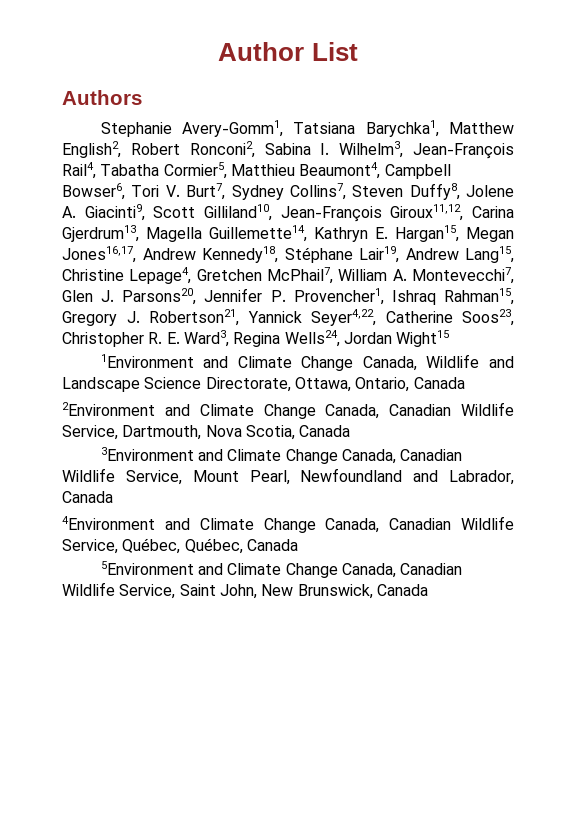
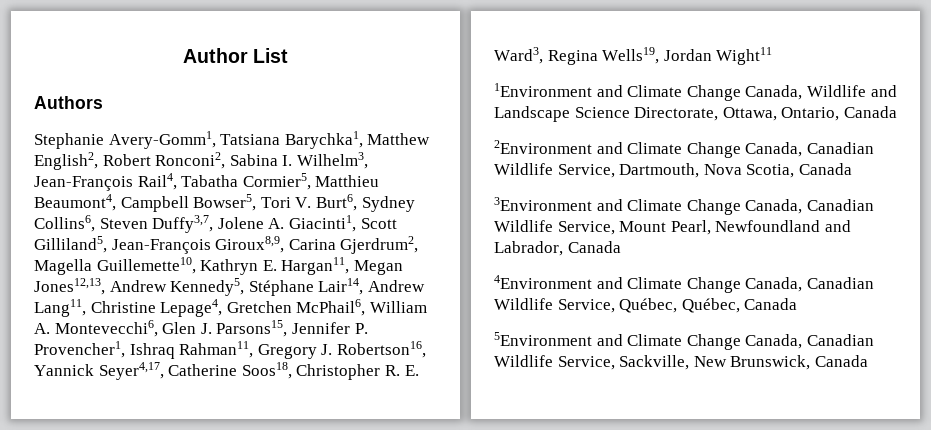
[62,183,125,200] Bowser6, -> [193,194,257,211] Bowser5,
[186,183,514,200] [62,204,515,222] [62,225,514,242] [62,246,514,263] Burt7, Sydney Collins7, Steven Duffy8, Jolene A. Giacinti9, Scott Gilliland10, Jean-François Giroux11,12, Carina Gjerdrum13, Magella Guillemette14, Kathryn E. Hargan15, Megan Jones16,17, Andrew Kennedy18, Stéphane Lair19, Andrew Lang15, -> [315,194,415,212] [34,215,397,233] [34,236,419,254] [34,257,403,275] [34,278,425,296] [34,299,86,317] Burt6, Sydney Collins6, Steven Duffy3,7, Jolene A. Giacinti1, Scott Gilliland5, Jean-François Giroux8,9, Carina Gjerdrum2, Magella Guillemette10, Kathryn E. Hargan11, Megan Jones12,13, Andrew Kennedy5, Stéphane Lair14, Andrew Lang11,
[267,267,333,284] McPhail7, -> [296,299,366,316] McPhail6,
[411,267,514,284] Montevecchi7, -> [54,320,158,337] Montevecchi6,
[122,288,197,305] Parsons20, -> [216,320,288,337] Parsons15,
[444,288,514,305] Rahman15, -> [179,341,254,358] Rahman11,
[149,309,514,326] Robertson21, Yannick Seyer4,22, Catherine Soos23, -> [336,341,426,358] [34,362,292,380] Robertson16, Yannick Seyer4,17, Catherine Soos18,
[284,330,450,347] Wells24, Jordan Wight15 -> [602,47,773,65] Wells19, Jordan Wight11
[179,584,257,599] Saint John, -> [619,355,690,370] Sackville,

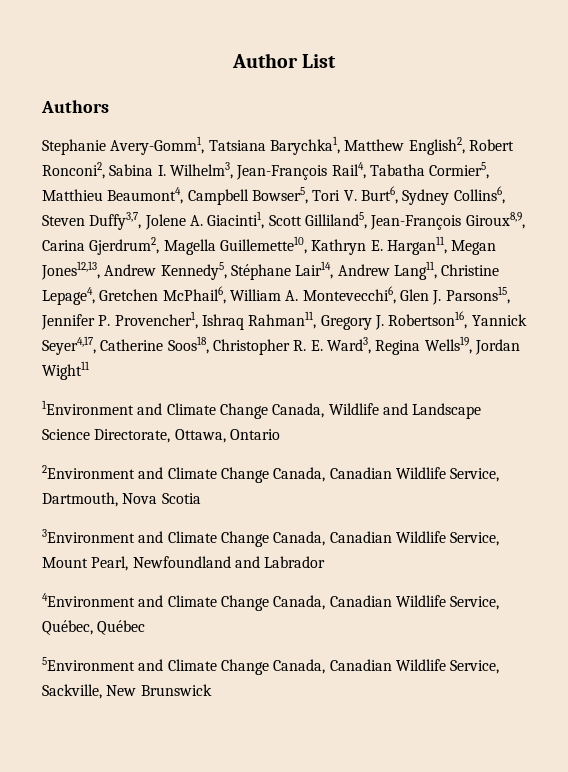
[781,106,897,121] Ontario, Canada -> [229,429,280,440] Ontario
[746,163,852,178] Scotia, Canada -> [161,493,201,504] Scotia
[494,241,621,256] Labrador, Canada -> [264,556,326,568] Labrador
[681,298,798,313] Québec, Canada -> [97,620,146,635] Québec
[730,355,868,370] Brunswick, Canada -> [140,684,212,696] Brunswick

